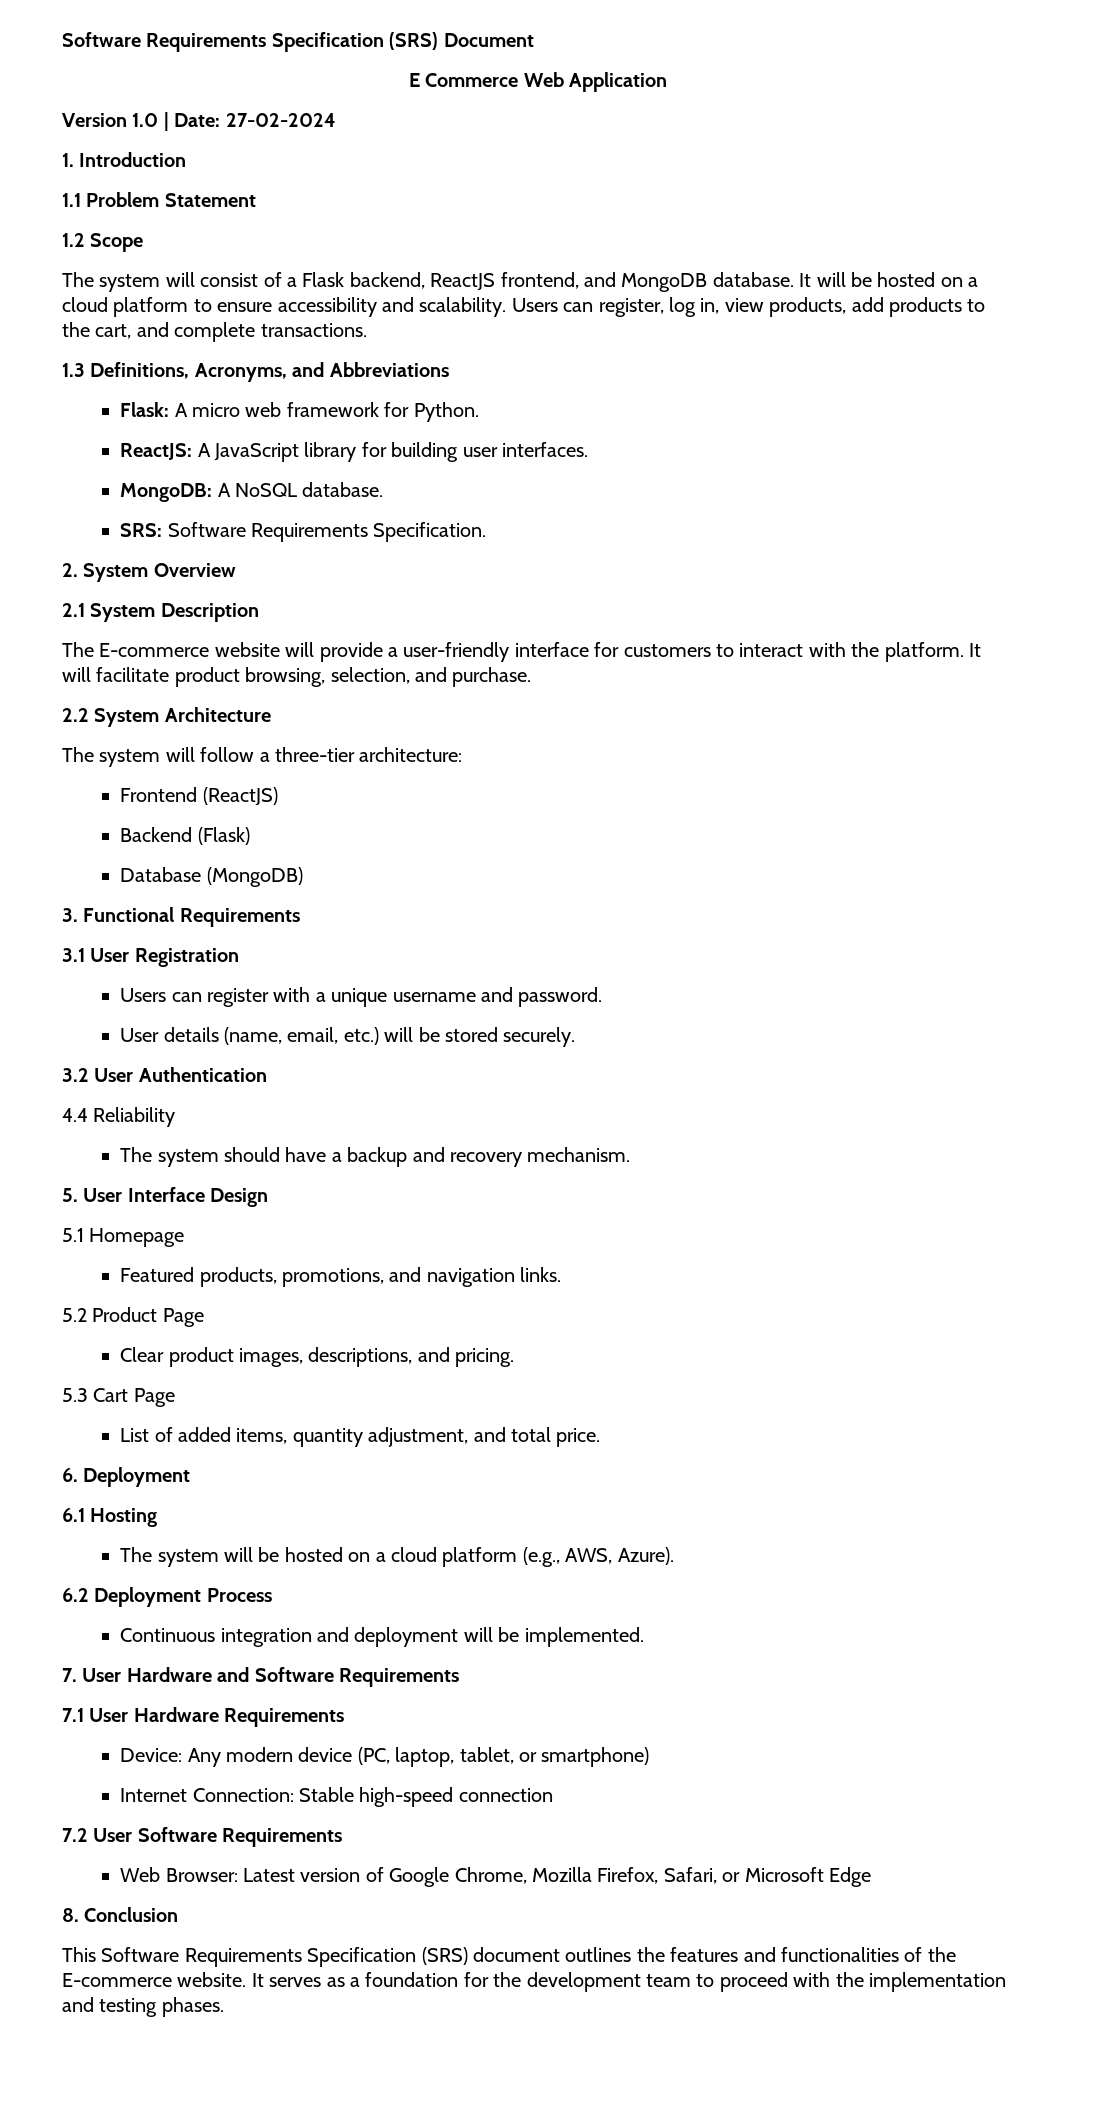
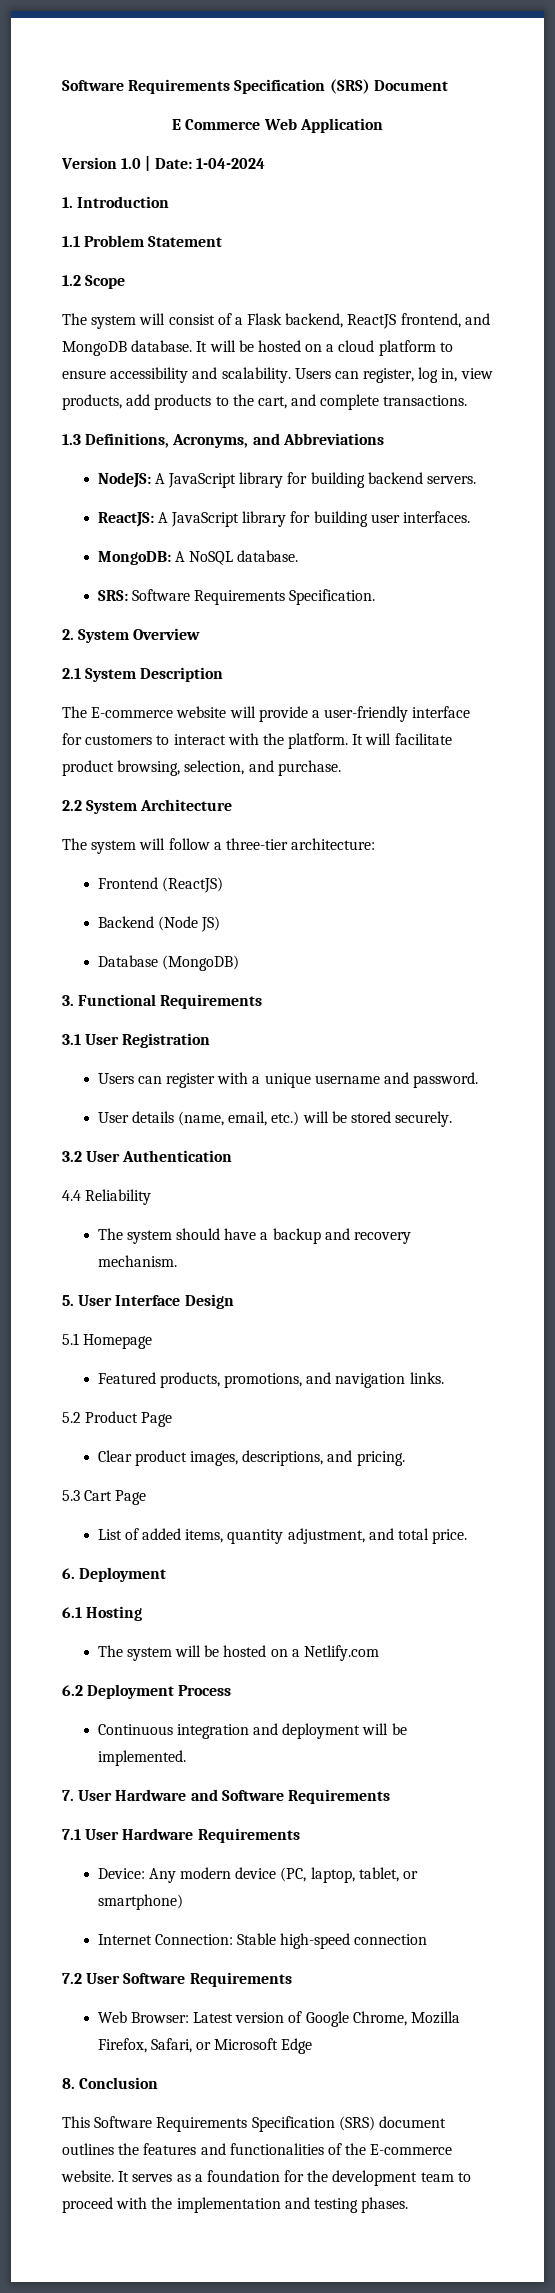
[225,113,336,127] 27-02-2024 -> [195,158,265,169] 1-04-2024
[120,402,479,422] Flask: A micro web framework for Python. -> [97,472,477,488] NodeJS: A JavaScript library for building backend servers.
[197,827,250,845] (Flask) -> [157,916,221,932] (Node JS)
[391,1547,674,1567] cloud platform (e.g., AWS, Azure). -> [304,1645,380,1661] Netlify.com

